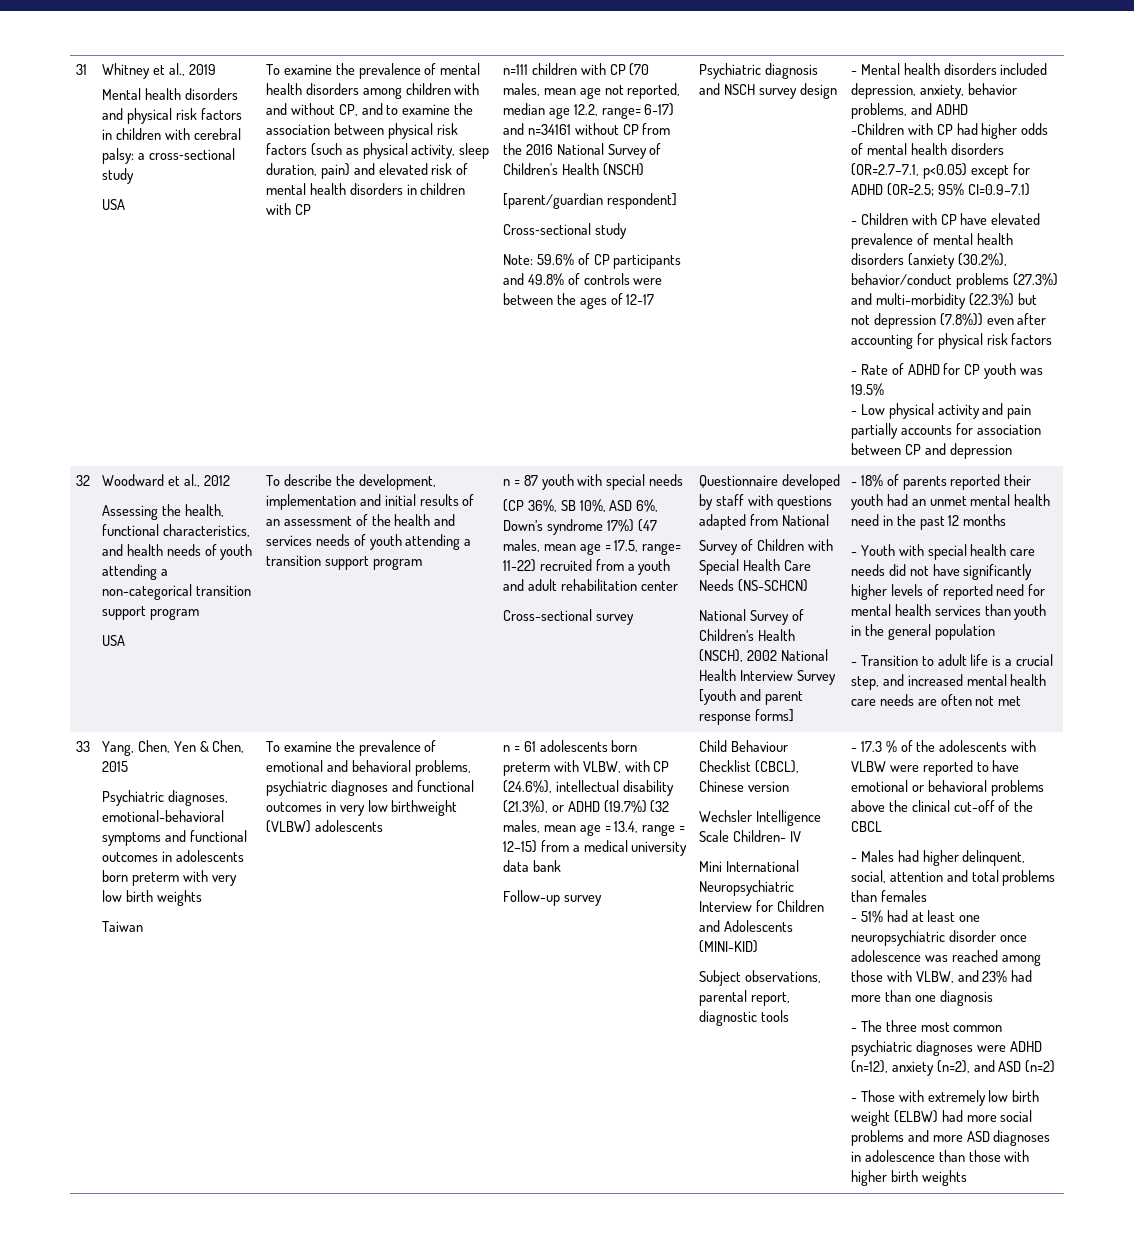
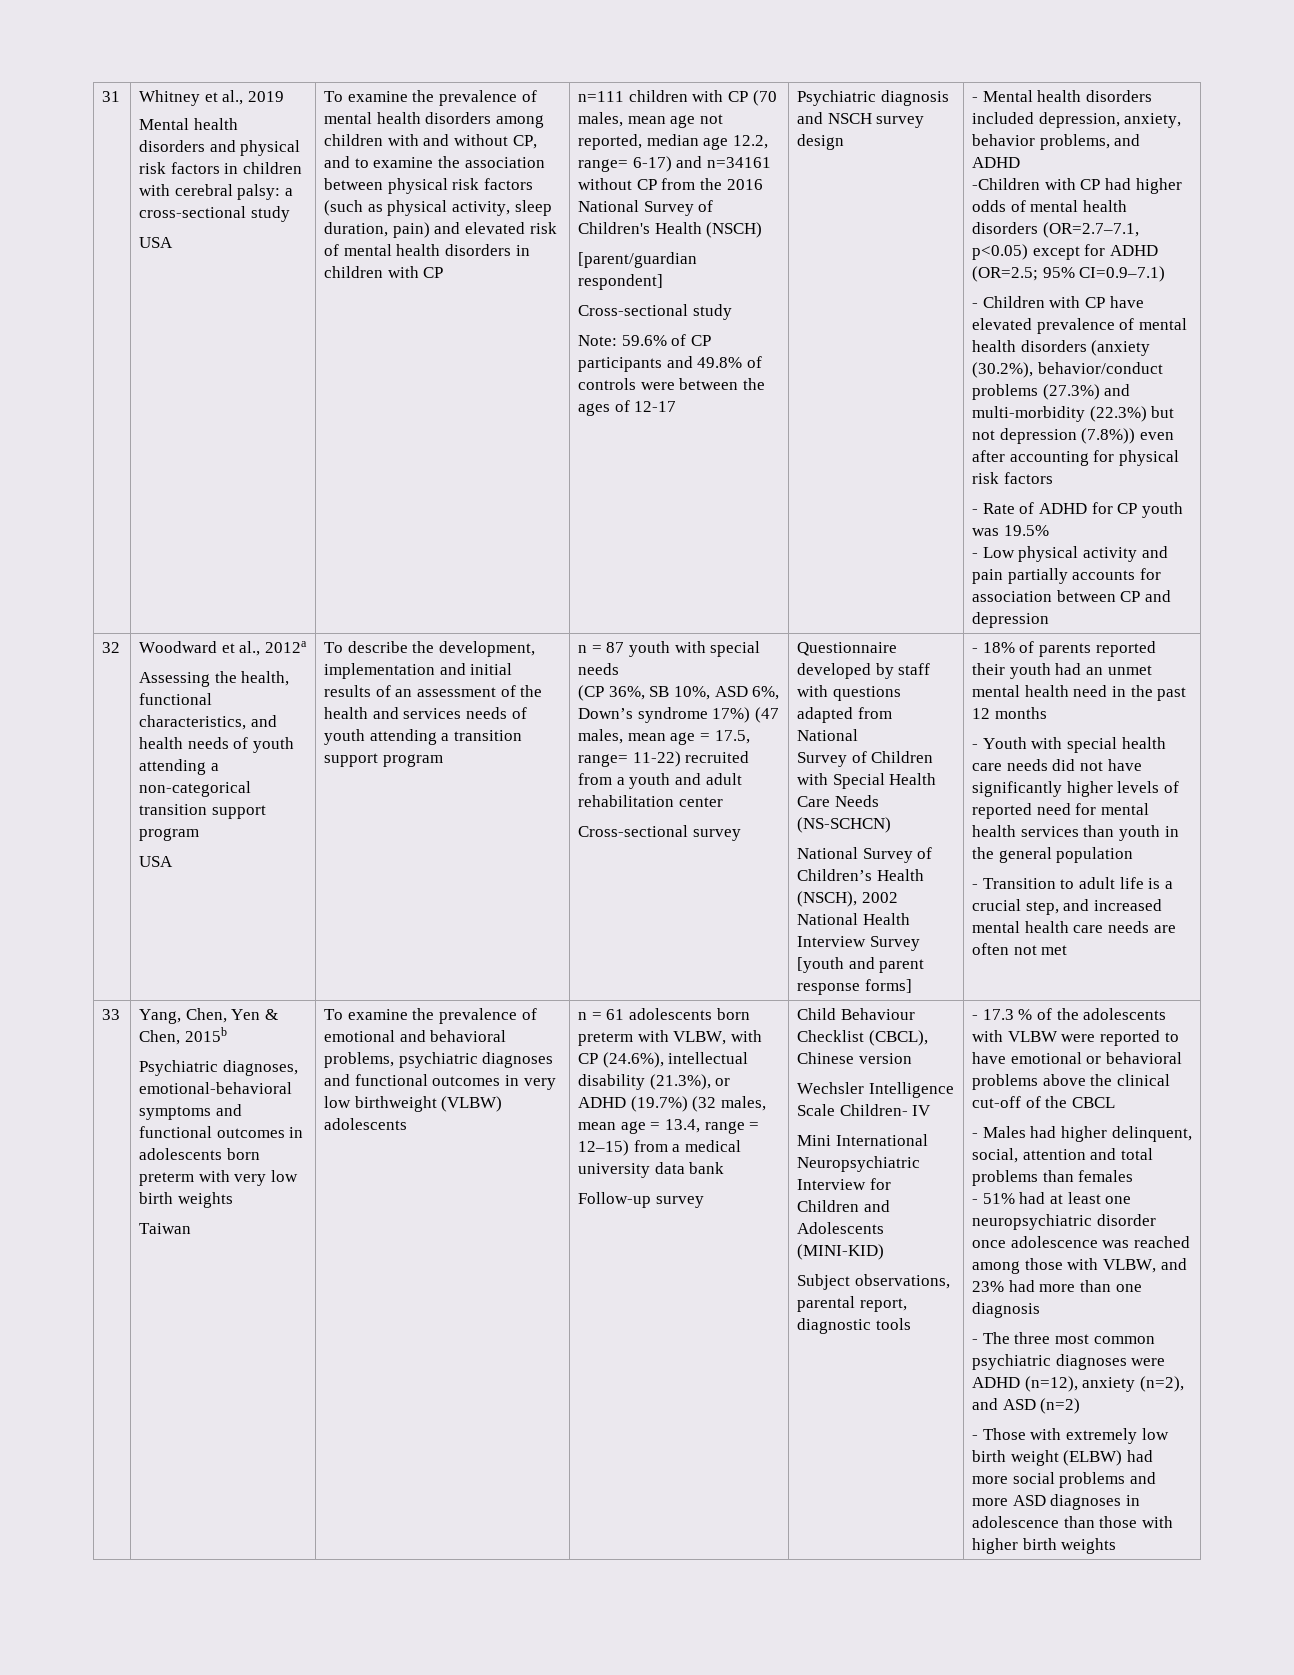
[203,475,230,486] 2012 -> [264,641,307,653] 2012a
[101,761,128,772] 2015 -> [184,1027,227,1042] 2015b

